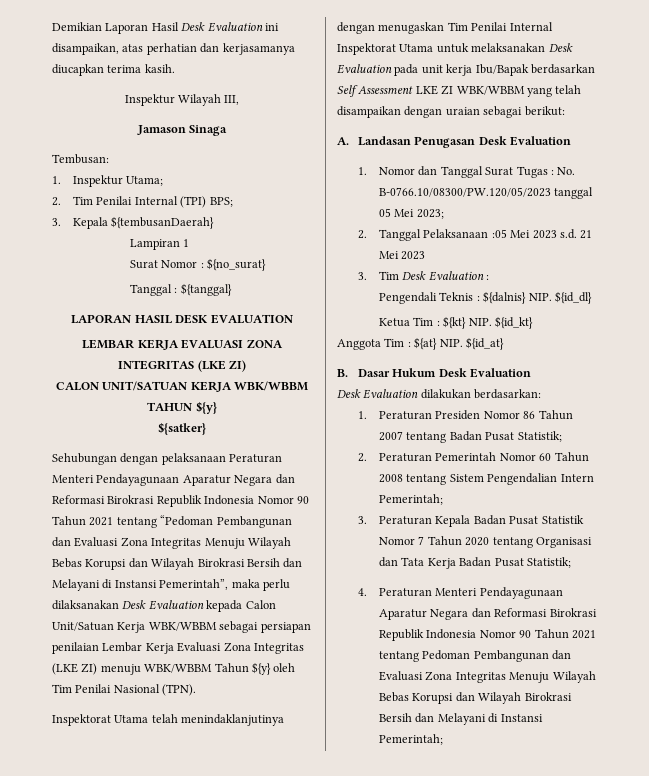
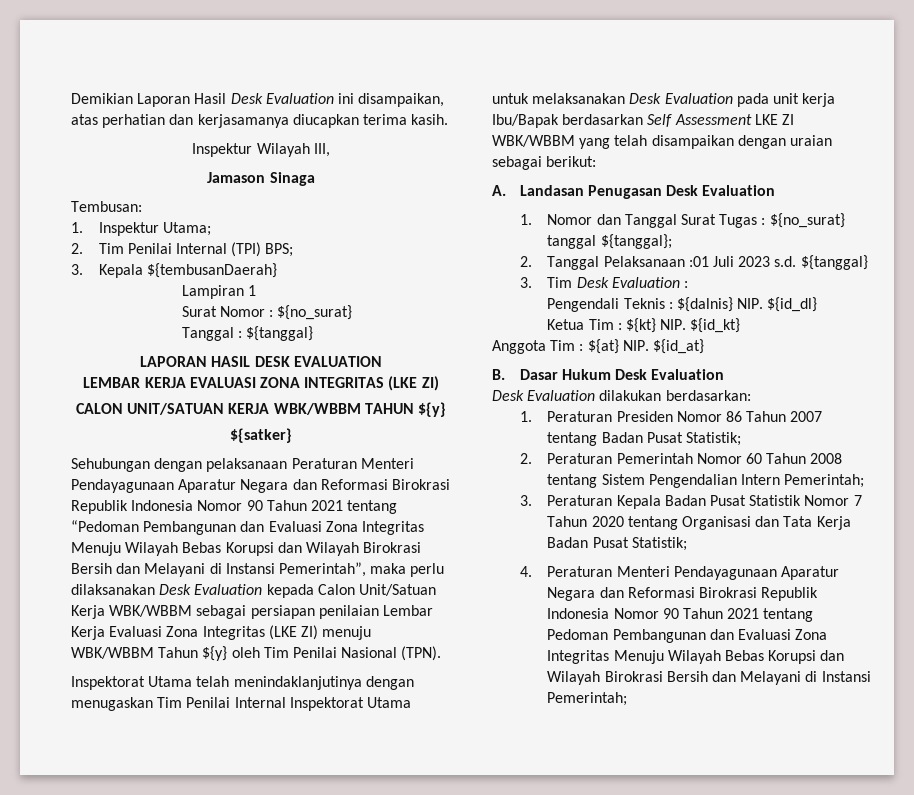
[557,167,576,175] [379,187,594,199] [379,208,444,219] [358,229,593,241] [379,251,426,260] No. B-0766.10/08300/PW.120/05/2023 tanggal 05 Mei 2023; // 2. Tanggal Pelaksanaan :05 Mei 2023 s.d. 21 Mei 2023 -> [769,213,845,228] [547,234,672,249] [519,255,868,270] ${no_surat} tanggal ${tanggal}; // 2. Tanggal Pelaksanaan :01 Juli 2023 s.d. ${tanggal}

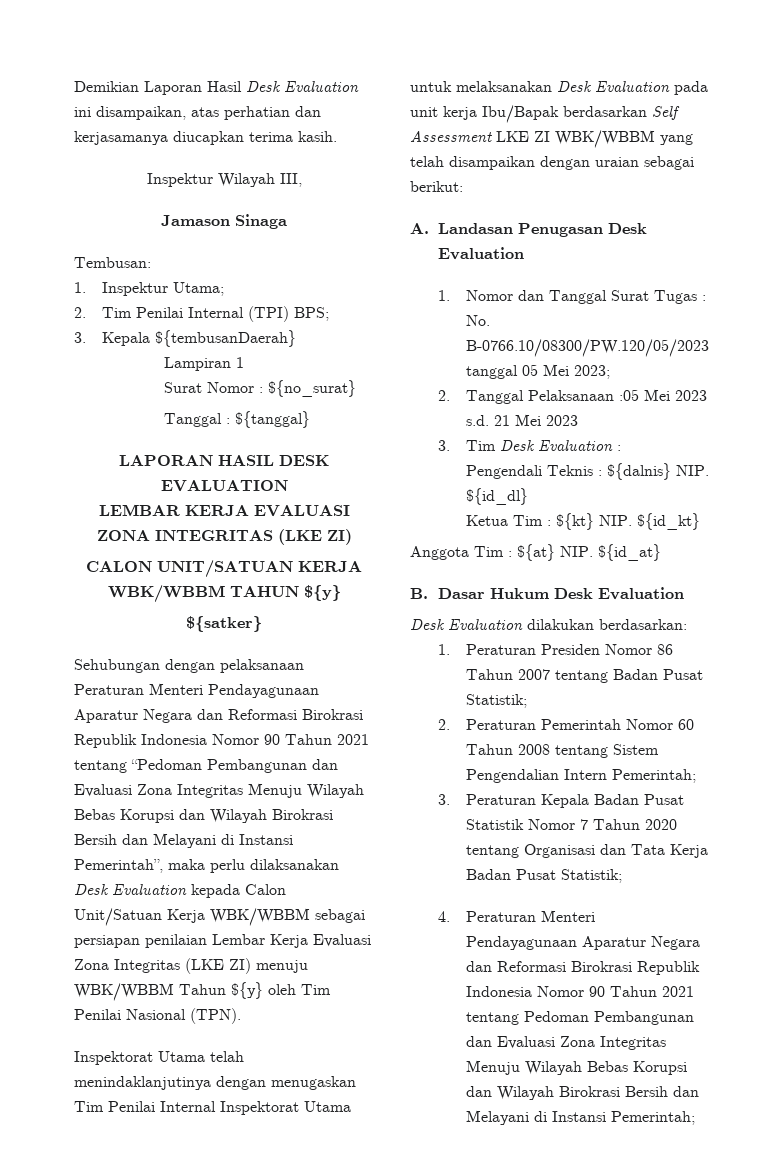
[769,213,845,228] [547,234,672,249] [519,255,868,270] ${no_surat} tanggal ${tanggal}; // 2. Tanggal Pelaksanaan :01 Juli 2023 s.d. ${tanggal} -> [465,315,490,326] [465,339,709,357] [465,364,610,379] [437,389,707,404] [465,414,578,426] No. B-0766.10/08300/PW.120/05/2023 tanggal 05 Mei 2023; // 2. Tanggal Pelaksanaan :05 Mei 2023 s.d. 21 Mei 2023

